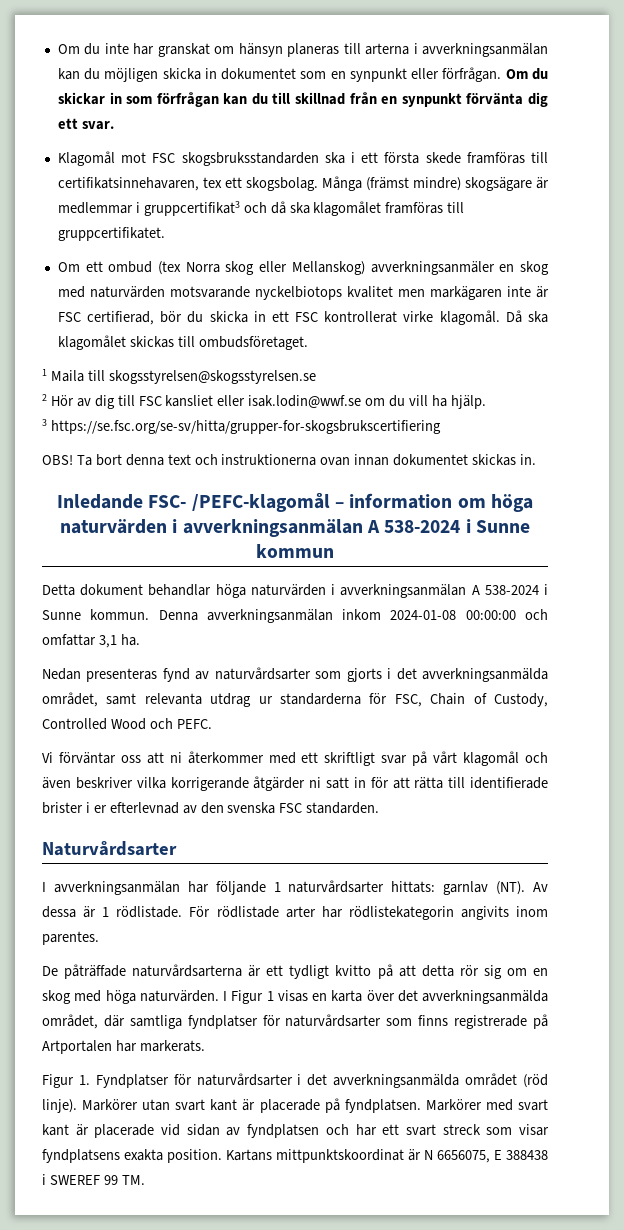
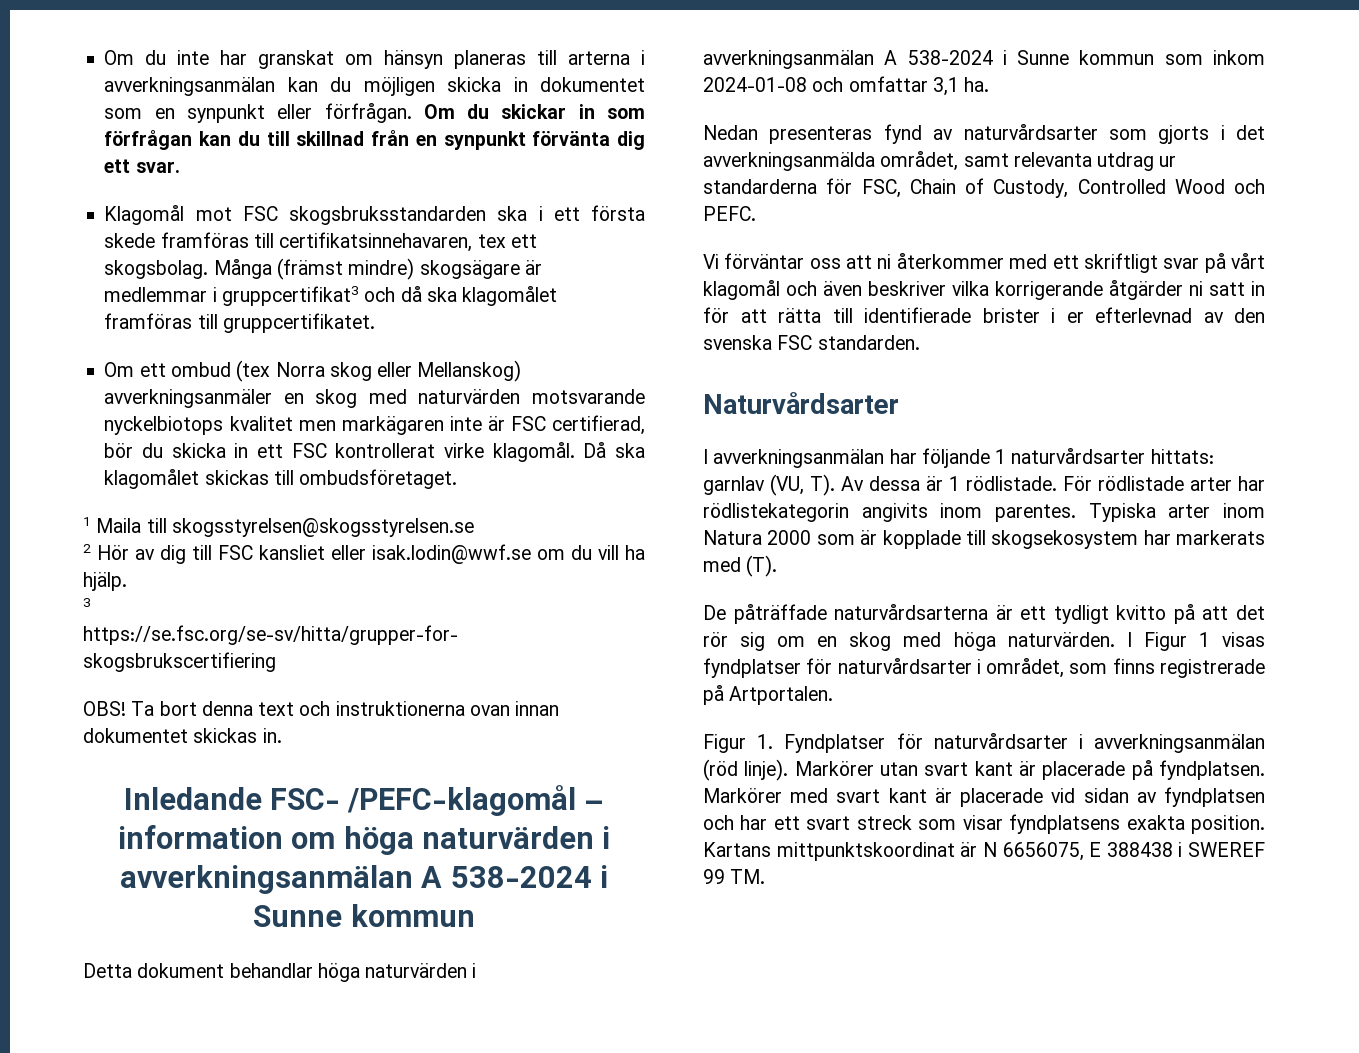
[90,609,333,623] kommun. Denna avverkningsanmälan -> [1079,50,1203,65] kommun som
[465,610,516,620] 00:00:00 -> (807, 84) none
[496,881,526,895] (NT). -> [770,474,835,496] (VU, T).
(99, 938) none -> [1088,503,1265,522] [703,530,1265,549] [703,555,778,577] Typiska arter inom Natura 2000 som är kopplade till skogsekosystem har markerats med (T).
[421,965,454,977] detta -> [1236,605,1265,620] det
[312,990,548,1004] [42,1014,182,1029] en karta över det avverkningsanmälda området, där samtliga -> (1265, 639) none
(382, 1020) none -> [976,658,1065,678] i området,
[42,1040,205,1054] Artportalen har markerats. -> [729,686,834,705] Artportalen.
[307,1073,518,1088] det avverkningsanmälda området -> [1094,734,1265,753] avverkningsanmälan

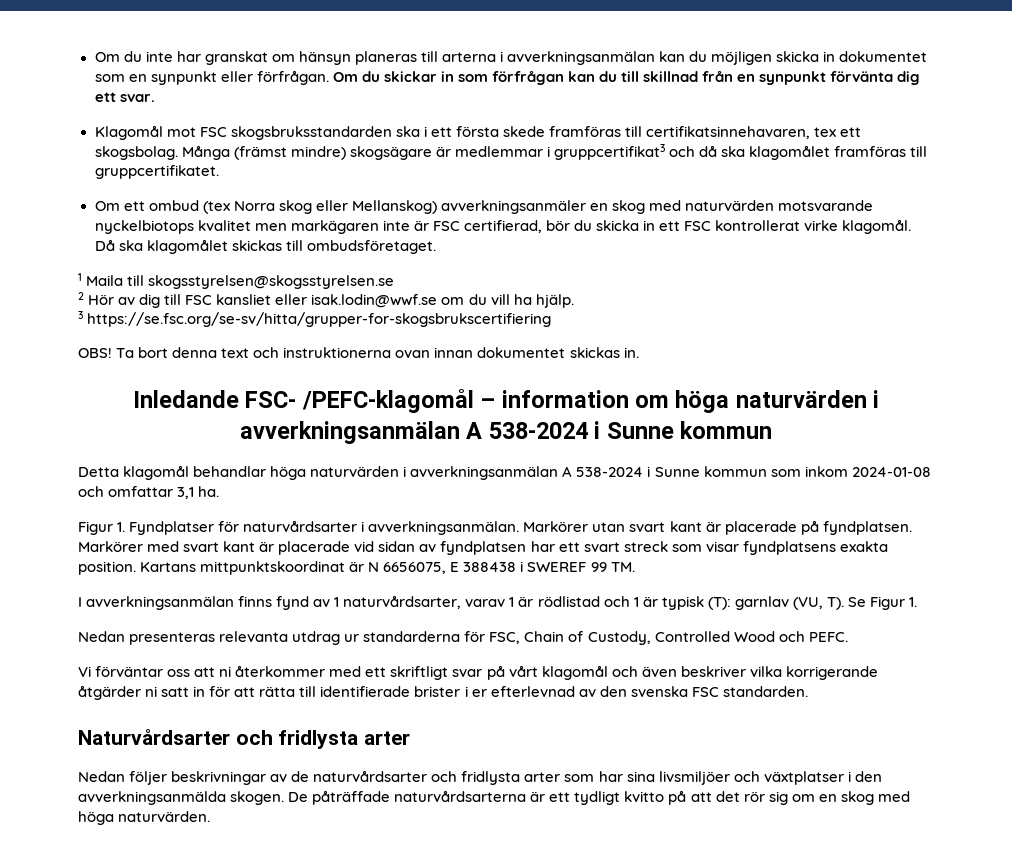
[137,963,225,978] dokument -> [123,465,190,480] klagomål
[703,124,1265,144] [703,151,1009,171] Nedan presenteras fynd av naturvårdsarter som gjorts i det avverkningsanmälda området, samt -> [78,520,912,535] [78,541,888,555] [78,561,635,575] [78,595,918,610] [78,631,216,645] Figur 1. Fyndplatser för naturvårdsarter i avverkningsanmälan. Markörer utan svart kant är placerade på fyndplatsen. Markörer med svart kant är placerade vid sidan av fyndplatsen har ett svart streck som visar fyndplatsens exakta position. Kartans mittpunktskoordinat är N 6656075, E 388438 i SWEREF 99 TM. // I avverkningsanmälan finns fynd av 1 naturvårdsarter, varav 1 är rödlistad och 1 är typisk (T): garnlav (VU, T). Se Figur 1. // Nedan presenteras
[703,448,1214,468] [703,474,1265,496] [703,503,1265,522] [703,530,1265,549] [703,555,778,577] // I avverkningsanmälan har följande 1 naturvårdsarter hittats: garnlav (VU, T). Av dessa är 1 rödlistade. För rödlistade arter har rödlistekategorin angivits inom parentes. Typiska arter inom Natura 2000 som är kopplade till skogsekosystem har markerats med (T). // -> [235,730,411,749] [78,770,882,785] [78,791,285,805] och fridlysta arter // Nedan följer beskrivningar av de naturvårdsarter och fridlysta arter som har sina livsmiljöer och växtplatser i den avverkningsanmälda skogen.
[1126,632,1265,651] [703,658,1265,678] [703,685,834,705] [703,733,1265,753] [703,759,1265,781] [703,787,1265,807] [703,814,1265,834] [703,842,1265,861] [703,869,766,884] I Figur 1 visas fyndplatser för naturvårdsarter i området, som finns registrerade på Artportalen. // Figur 1. Fyndplatser för naturvårdsarter i avverkningsanmälan (röd linje). Markörer utan svart kant är placerade på fyndplatsen. Markörer med svart kant är placerade vid sidan av fyndplatsen och har ett svart streck som visar fyndplatsens exakta position. Kartans mittpunktskoordinat är N 6656075, E 388438 i SWEREF 99 TM. -> (211, 816) none

